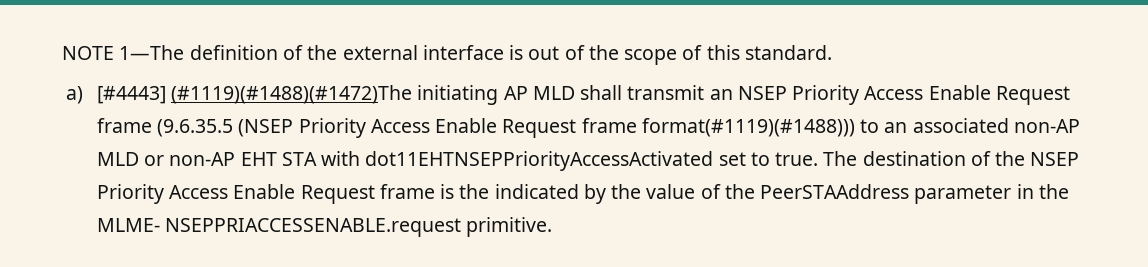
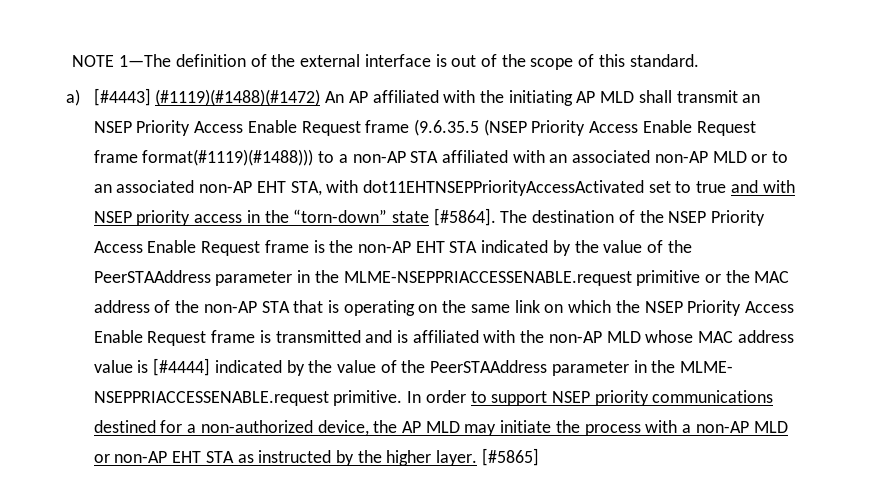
[170,85,412,104] (#1119)(#1488)(#1472)The -> [155,89,505,106] (#1119)(#1488)(#1472) An AP affiliated with the
(880, 126) none -> [338,150,545,163] a non-AP STA affiliated with
[169,152,317,166] non-AP EHT STA -> [772,151,789,163] [93,180,322,196] to an associated non-AP EHT STA,
[775,152,819,166] true. -> [696,180,795,193] [93,208,496,226] true and with NSEP priority access in the “torn-down” state [#5864].
(490, 191) none -> [358,240,692,256] [93,270,790,286] [93,300,794,316] [93,330,794,346] [93,358,211,376] non-AP EHT STA indicated by the value of the PeerSTAAddress parameter in the MLME-NSEPPRIACCESSENABLE.request primitive or the MAC address of the non-AP STA that is operating on the same link on which the NSEP Priority Access Enable Request frame is transmitted and is affiliated with the non-AP MLD whose MAC address value is [#4444]
(553, 227) none -> [407,390,774,406] [93,420,788,436] [93,448,539,466] In order to support NSEP priority communications destined for a non-authorized device, the AP MLD may initiate the process with a non-AP MLD or non-AP EHT STA as instructed by the higher layer. [#5865]

